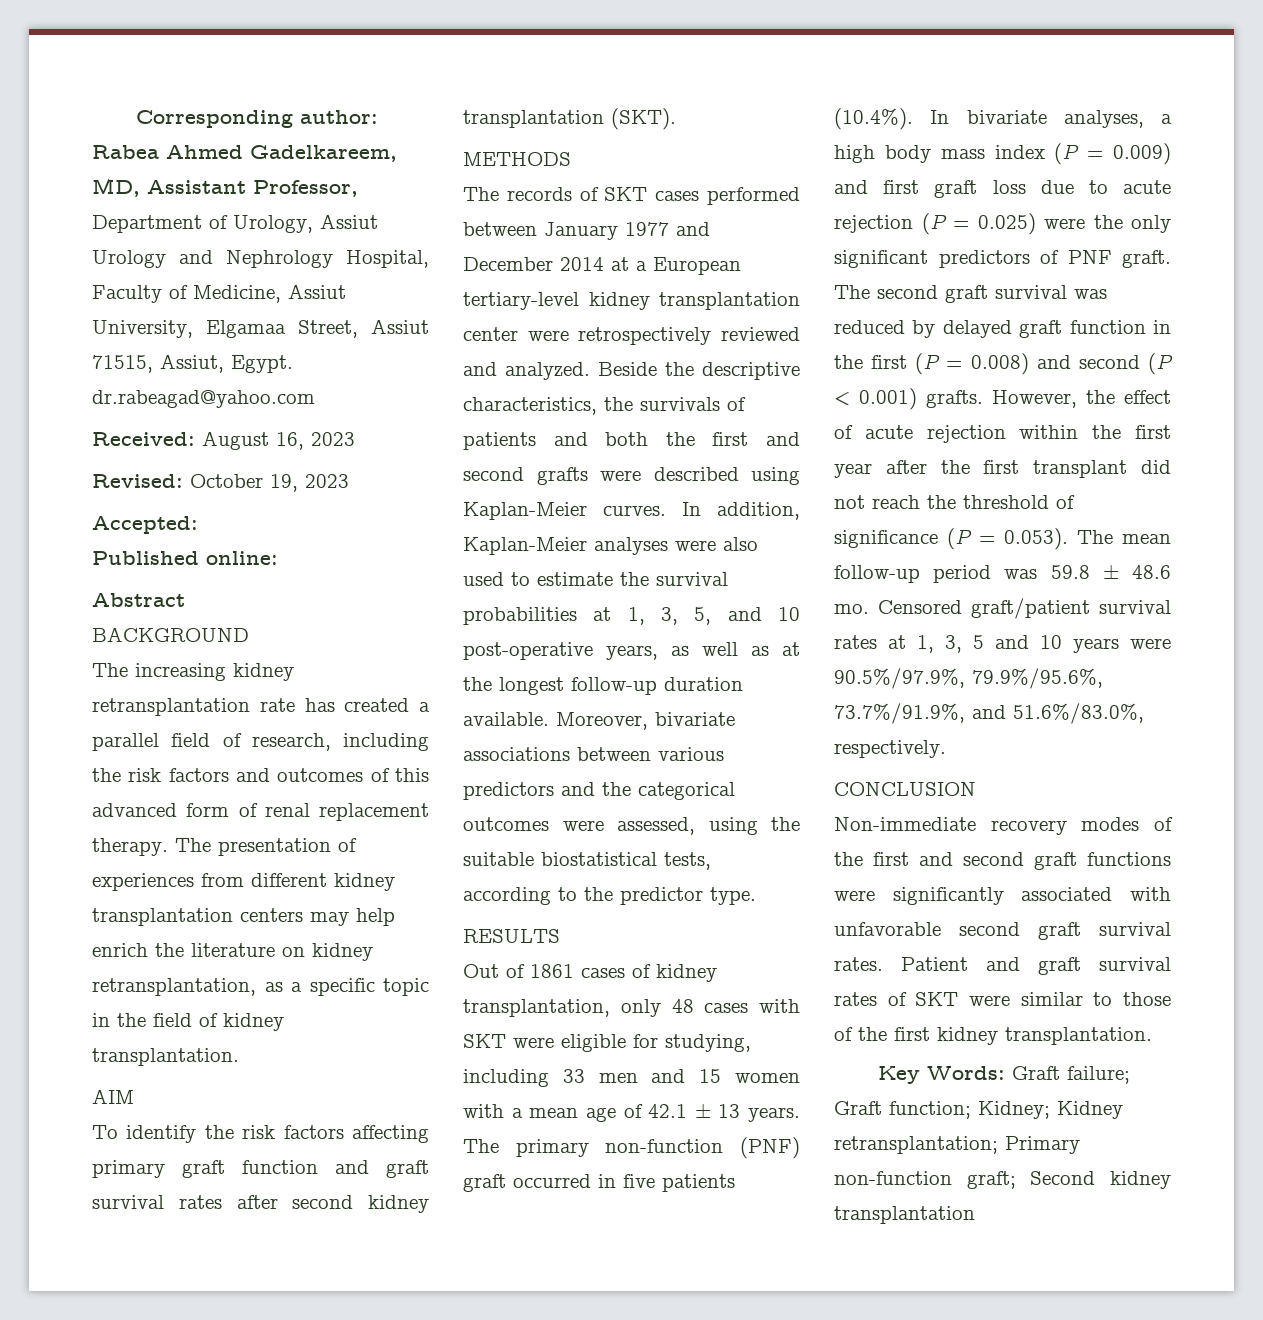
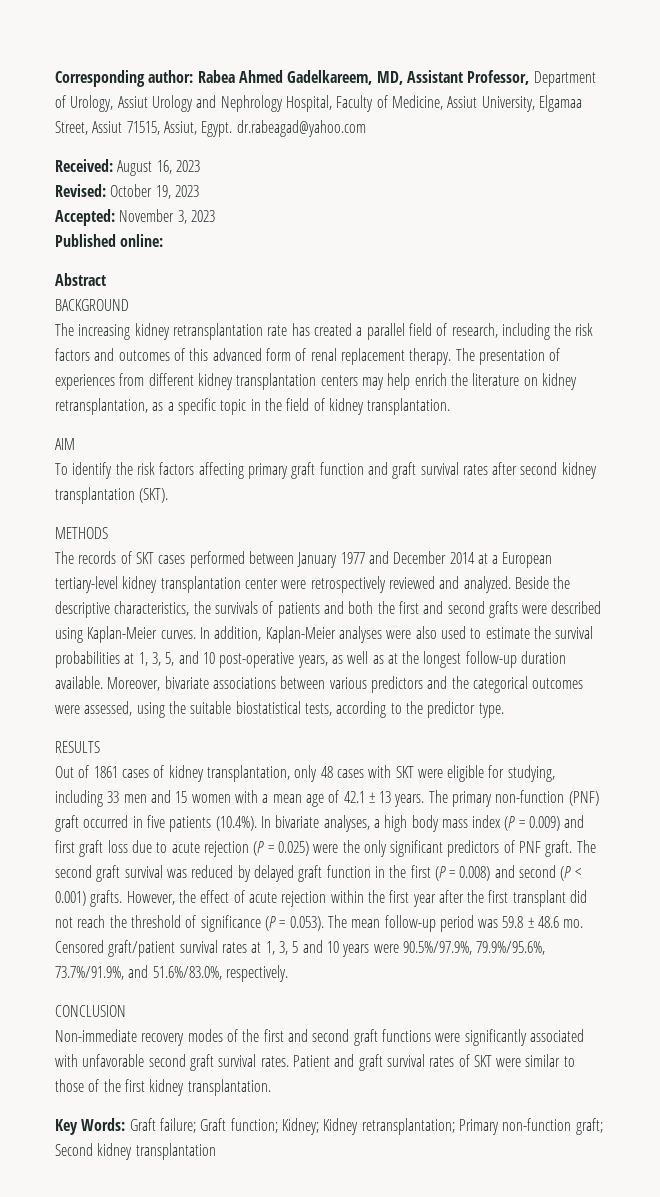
(198, 525) none -> [119,209,215,224] November 3, 2023

